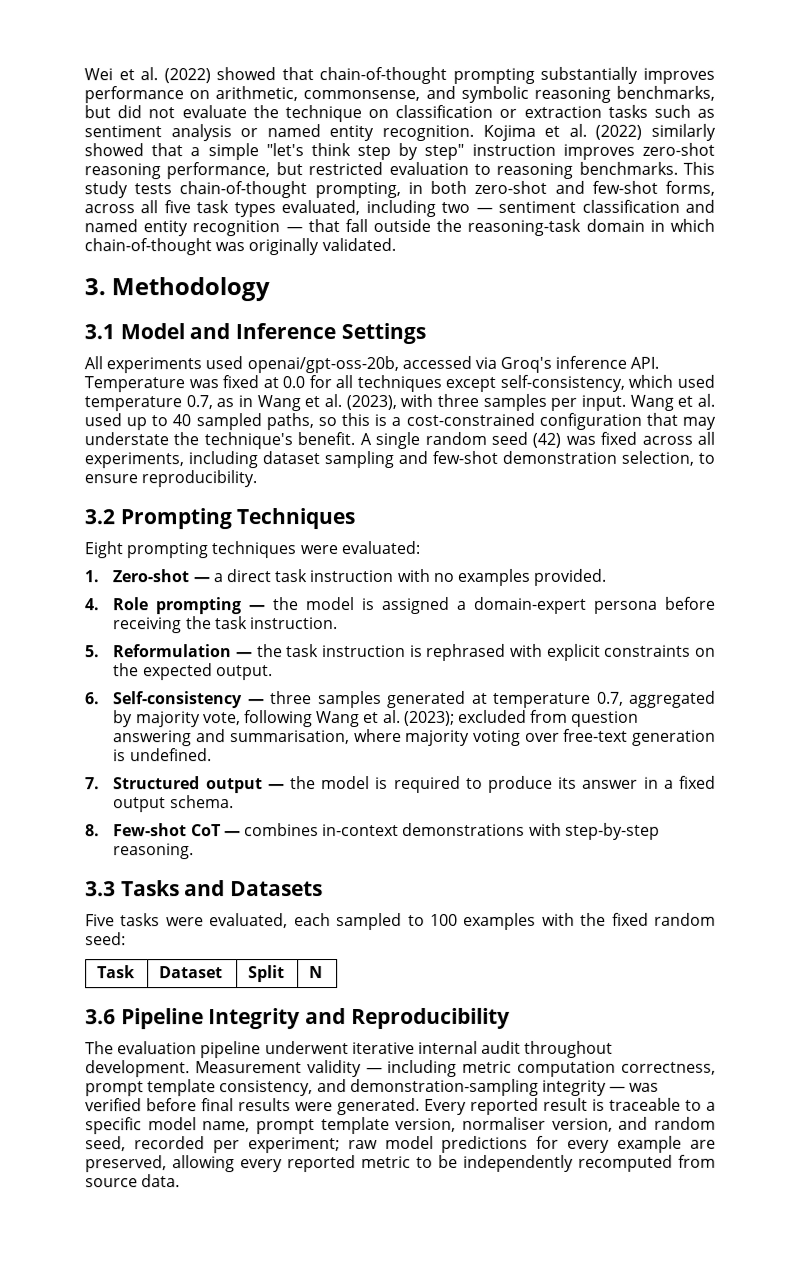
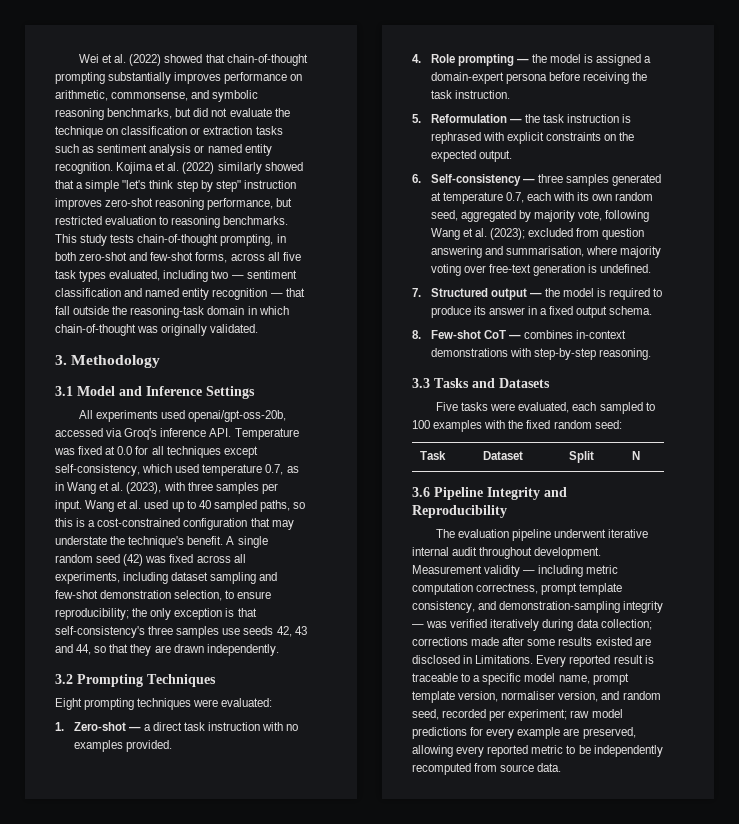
[141,470,258,488] reproducibility. -> [55,608,257,620] [55,626,307,638] [55,644,279,656] reproducibility; the only exception is that self-consistency's three samples use seeds 42, 43 and 44, so that they are drawn independently.
(624, 698) none -> [526,192,654,201] [430,210,458,221] each with its own random seed,
[146,1097,420,1116] before final results were generated. -> [490,619,652,631] [412,637,651,646] [412,655,534,664] iteratively during data collection; corrections made after some results existed are disclosed in Limitations.

